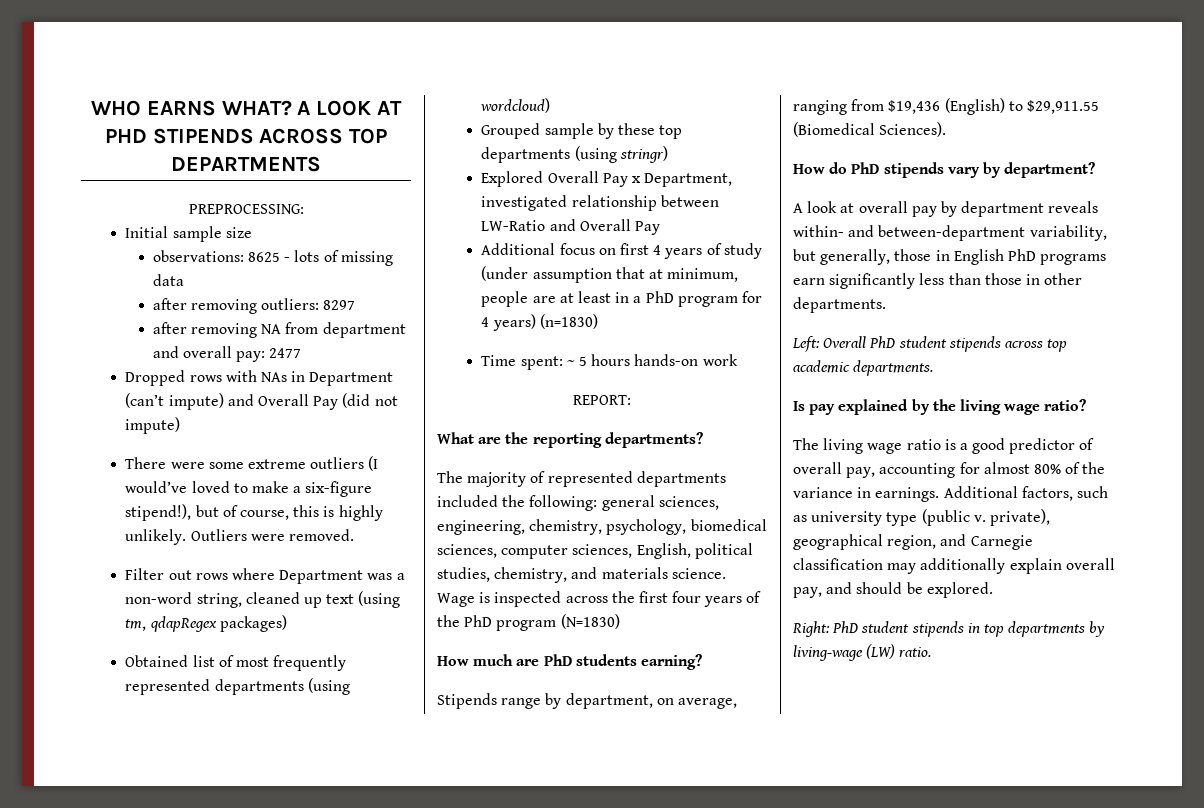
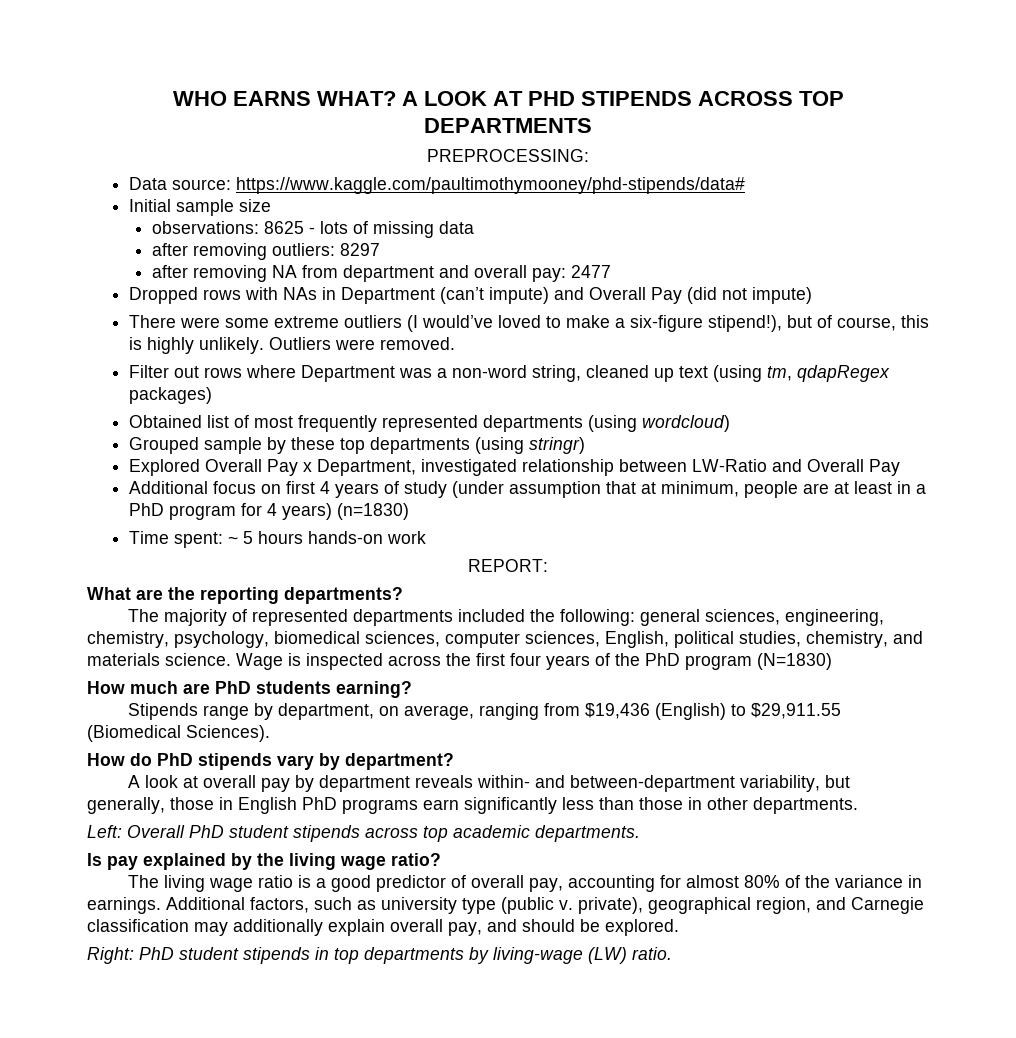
(304, 209) none -> [128,177,745,194] // Data source: https://www.kaggle.com/paultimothymooney/phd-stipends/data#

